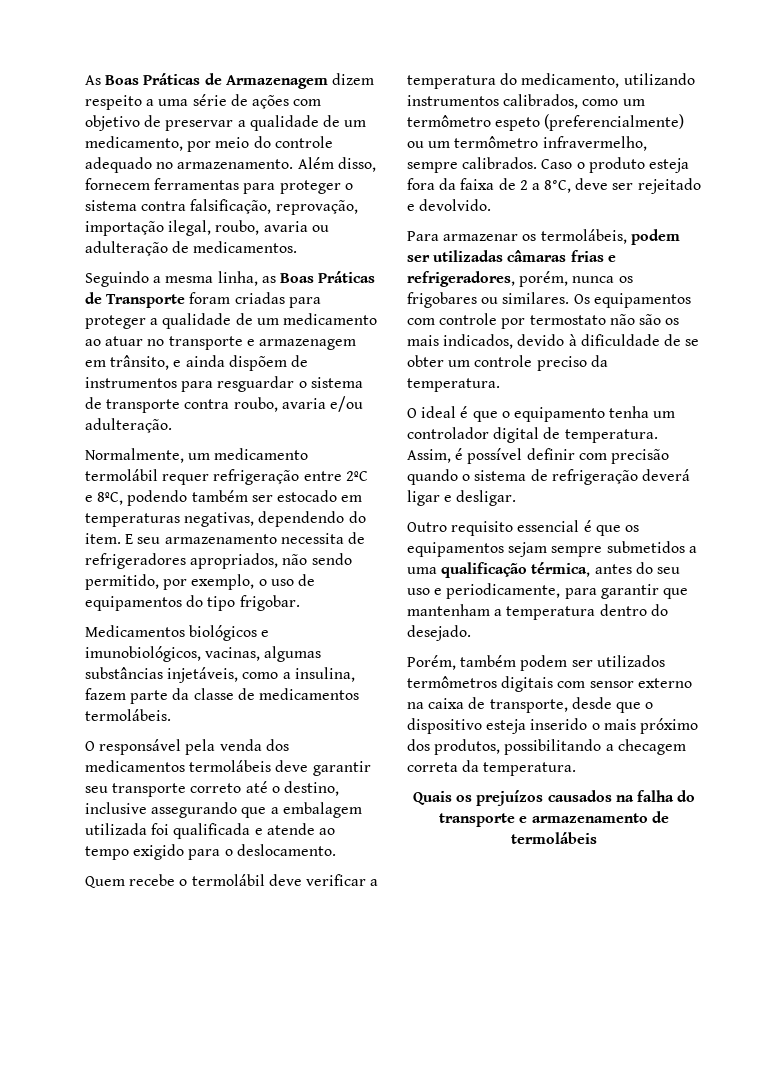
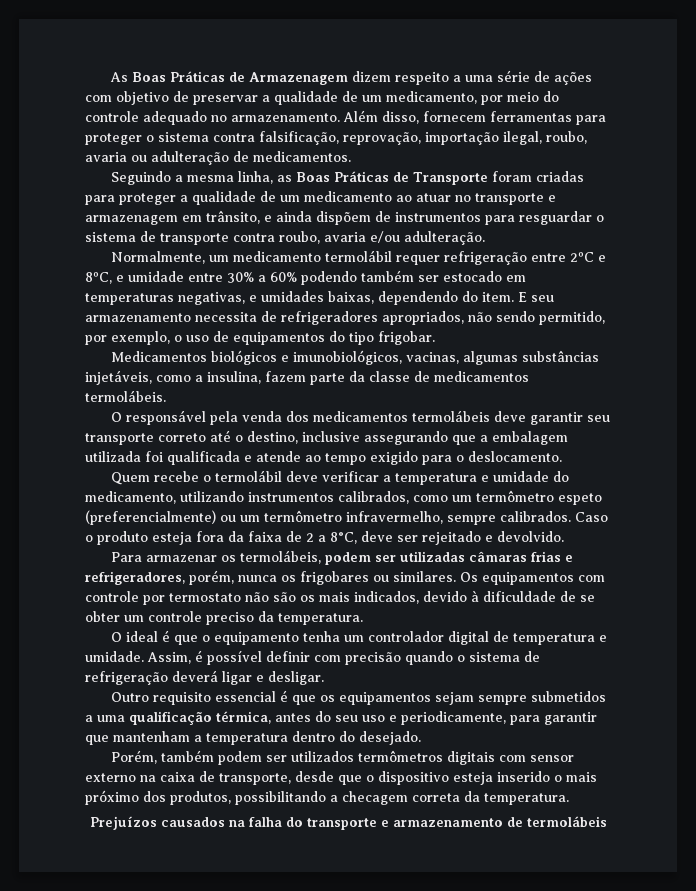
(124, 498) none -> [116,271,297,283] e umidade entre 30% a 60%
(255, 519) none -> [249,291,374,304] e umidades baixas,
(496, 82) none -> [480,471,549,482] e umidade
[564,429,658,443] temperatura. -> [512,633,607,645] [85,651,144,662] temperatura e umidade.
[412,790,544,806] Quais os prejuízos -> [89,816,157,830] Prejuízos

